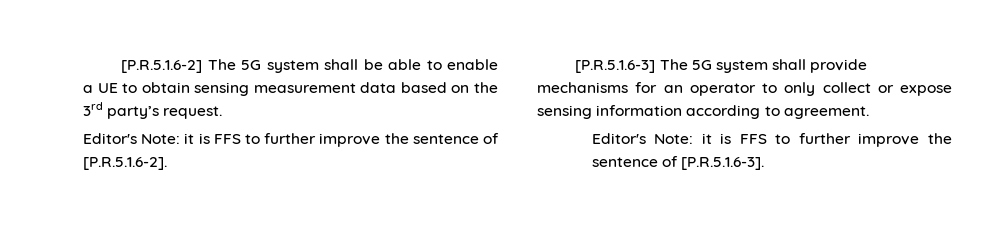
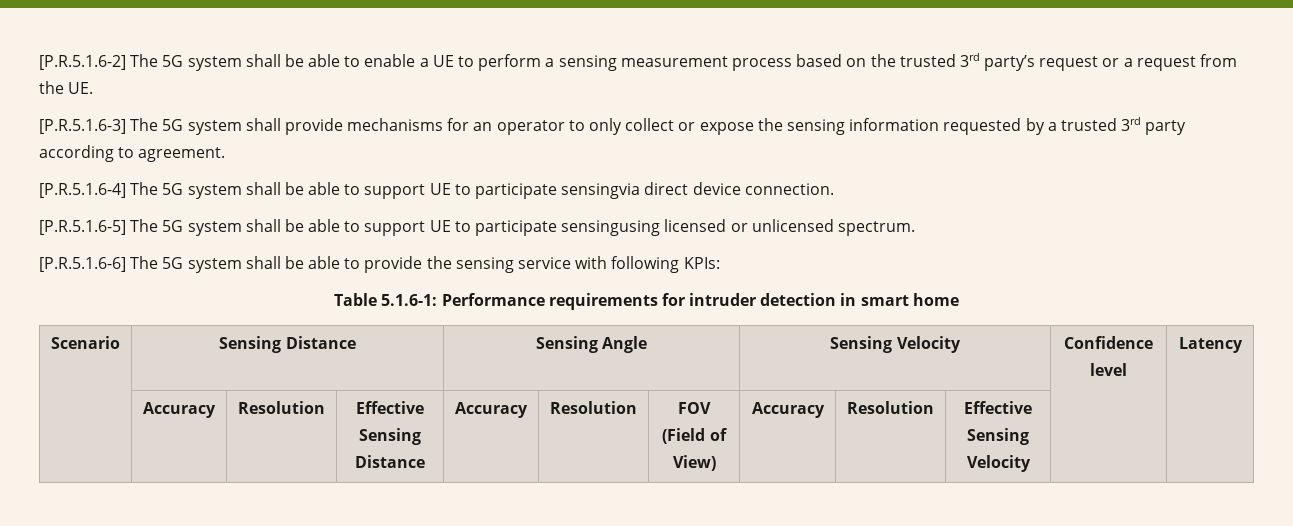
[141,82,190,93] obtain -> [478,54,555,71] perform a
[360,82,397,93] data -> [731,58,792,71] process
(498, 87) none -> [899,54,956,67] trusted
[163,106,223,119] [83,133,499,147] [83,157,167,170] request. // Editor's Note: it is FFS to further improve the sentence of [P.R.5.1.6-2]. -> [1039,54,1237,71] [39,81,94,94] request or a request from the UE.
(952, 90) none -> [757,118,783,131] the
[686,105,869,119] [591,133,952,147] [591,156,765,170] according to agreement. // Editor's Note: it is FFS to further improve the sentence of [P.R.5.1.6-3]. -> [943,117,1187,135] [39,145,226,162] [39,182,834,199] [39,219,915,236] [39,256,720,273] [334,293,959,310] [51,336,120,349] [219,336,356,353] [535,336,648,353] [830,336,961,353] [1064,336,1153,349] [1090,363,1127,376] [1178,337,1243,353] [143,402,216,418] [238,401,325,414] [356,401,424,414] [359,428,421,445] [355,455,425,468] [455,402,528,418] [550,401,637,414] [678,402,712,414] [662,428,727,444] [672,455,716,471] [751,402,825,418] [847,401,935,414] [964,401,1032,414] [967,428,1029,445] [966,455,1031,472] requested by a trusted 3rd party according to agreement. // [P.R.5.1.6-4] The 5G system shall be able to support UE to participate sensingvia direct device connection. // [P.R.5.1.6-5] The 5G system shall be able to support UE to participate sensingusing licensed or unlicensed spectrum. // [P.R.5.1.6-6] The 5G system shall be able to provide the sensing service with following KPIs: // Table 5.1.6-1: Performance requirements for intruder detection in smart home // Scenario | Sensing Distance | Sensing Angle | Sensing Velocity | Confidence level | Latency // | Accuracy | Resolution | Effective Sensing Distance | Accuracy | Resolution | FOV (Field of View) | Accuracy | Resolution | Effective Sensing Velocity | |

